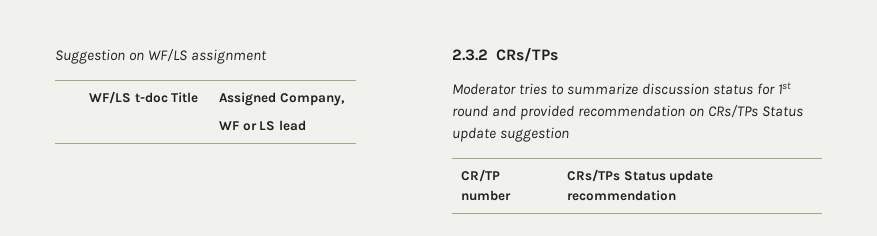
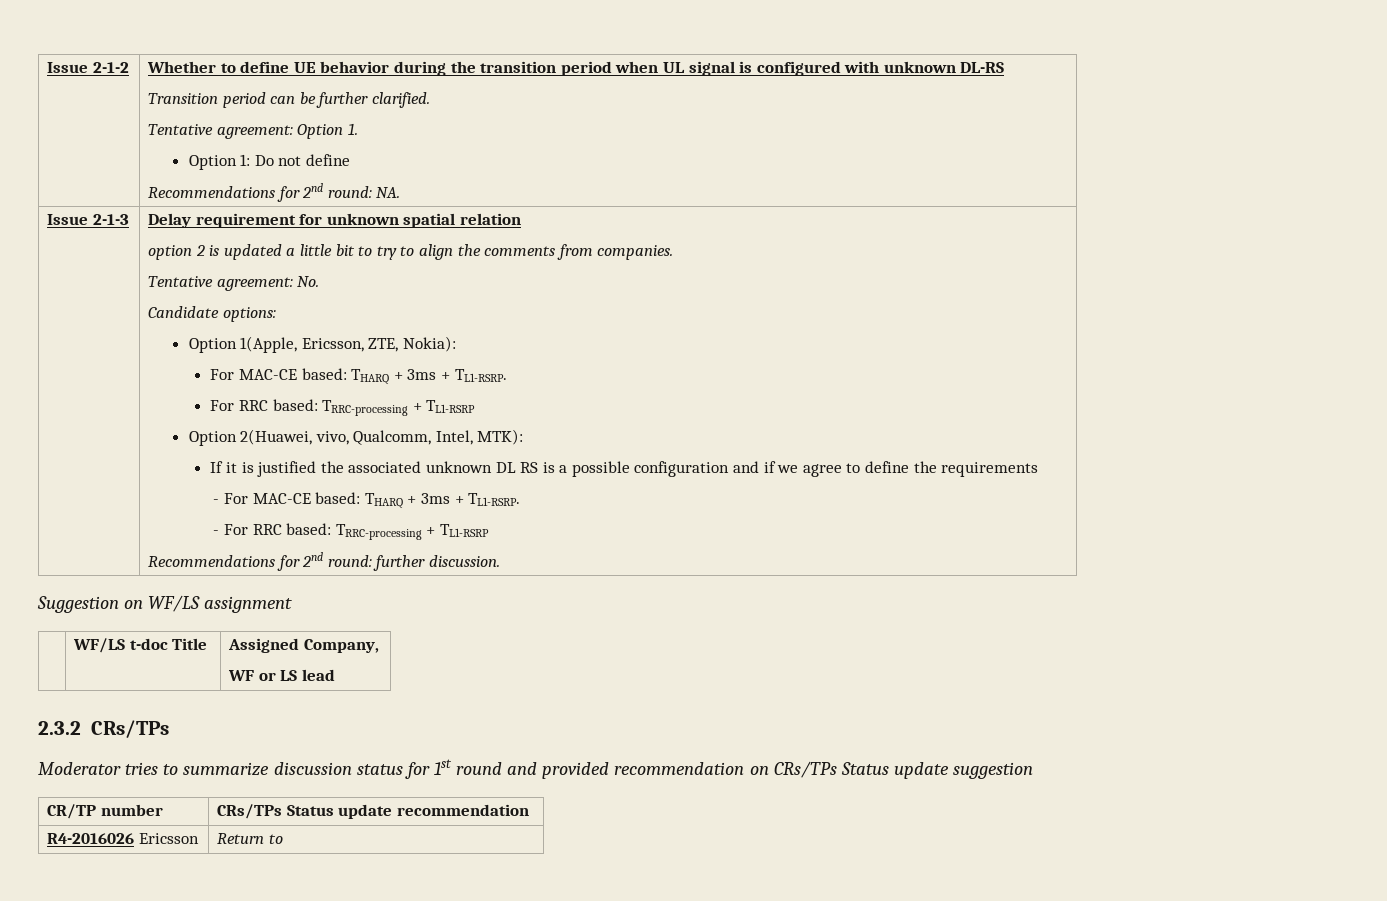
(55, 56) none -> [47,62,129,73] [147,61,1005,76] [148,92,430,108] [148,123,358,139] [188,154,350,170] [148,183,401,202] [47,214,129,225] [148,213,521,228] [148,244,674,260] [148,276,320,291] [148,306,276,322] [188,336,456,353] [210,368,507,385] [210,399,476,416] [188,429,524,446] [210,461,1039,477] [213,492,521,509] [213,523,490,540] [148,552,500,571] Issue 2-1-2 | Whether to define UE behavior during the transition period when UL signal is configured with unknown DL-RS // Transition period can be further clarified. // Tentative agreement: Option 1. // Option 1: Do not define // Recommendations for 2nd round: NA. // Issue 2-1-3 | Delay requirement for unknown spatial relation // option 2 is updated a little bit to try to align the comments from companies. // Tentative agreement: No. // Candidate options: // Option 1(Apple, Ericsson, ZTE, Nokia): // For MAC-CE based: THARQ + 3ms + TL1-RSRP. // For RRC based: TRRC-processing + TL1-RSRP // Option 2(Huawei, vivo, Qualcomm, Intel, MTK): // If it is justified the associated unknown DL RS is a possible configuration and if we agree to define the requirements // - For MAC-CE based: THARQ + 3ms + TL1-RSRP. // - For RRC based: TRRC-processing + TL1-RSRP // Recommendations for 2nd round: further discussion. //
(676, 195) none -> [47,833,199,844] [217,833,283,844] // R4-2016026 Ericsson | Return to

